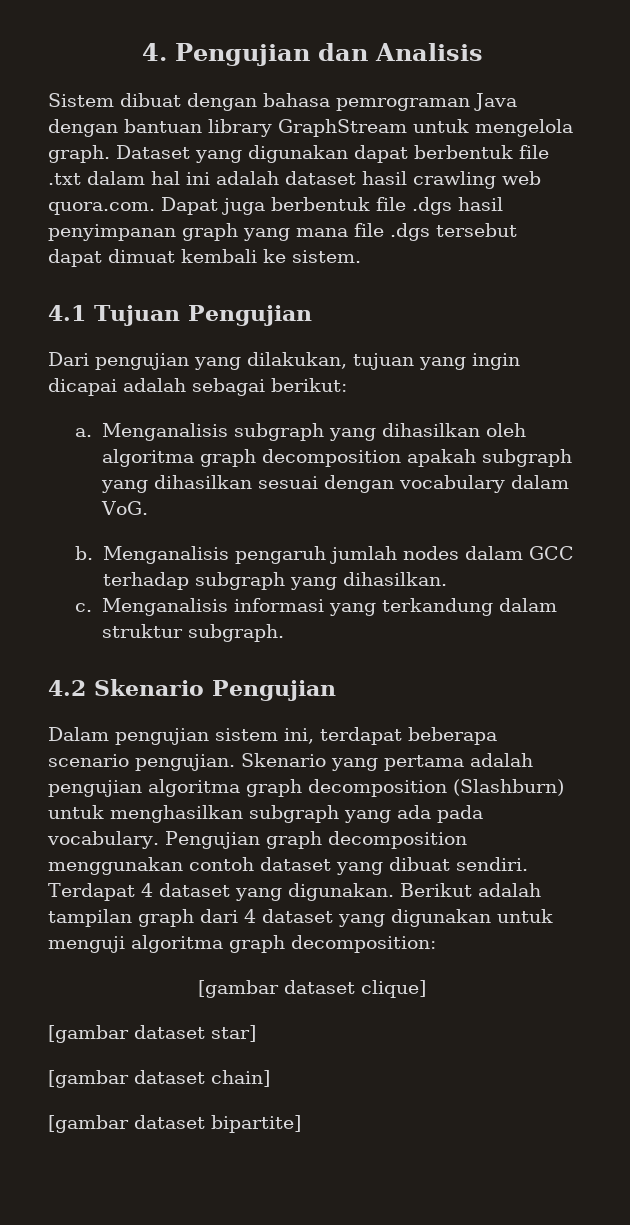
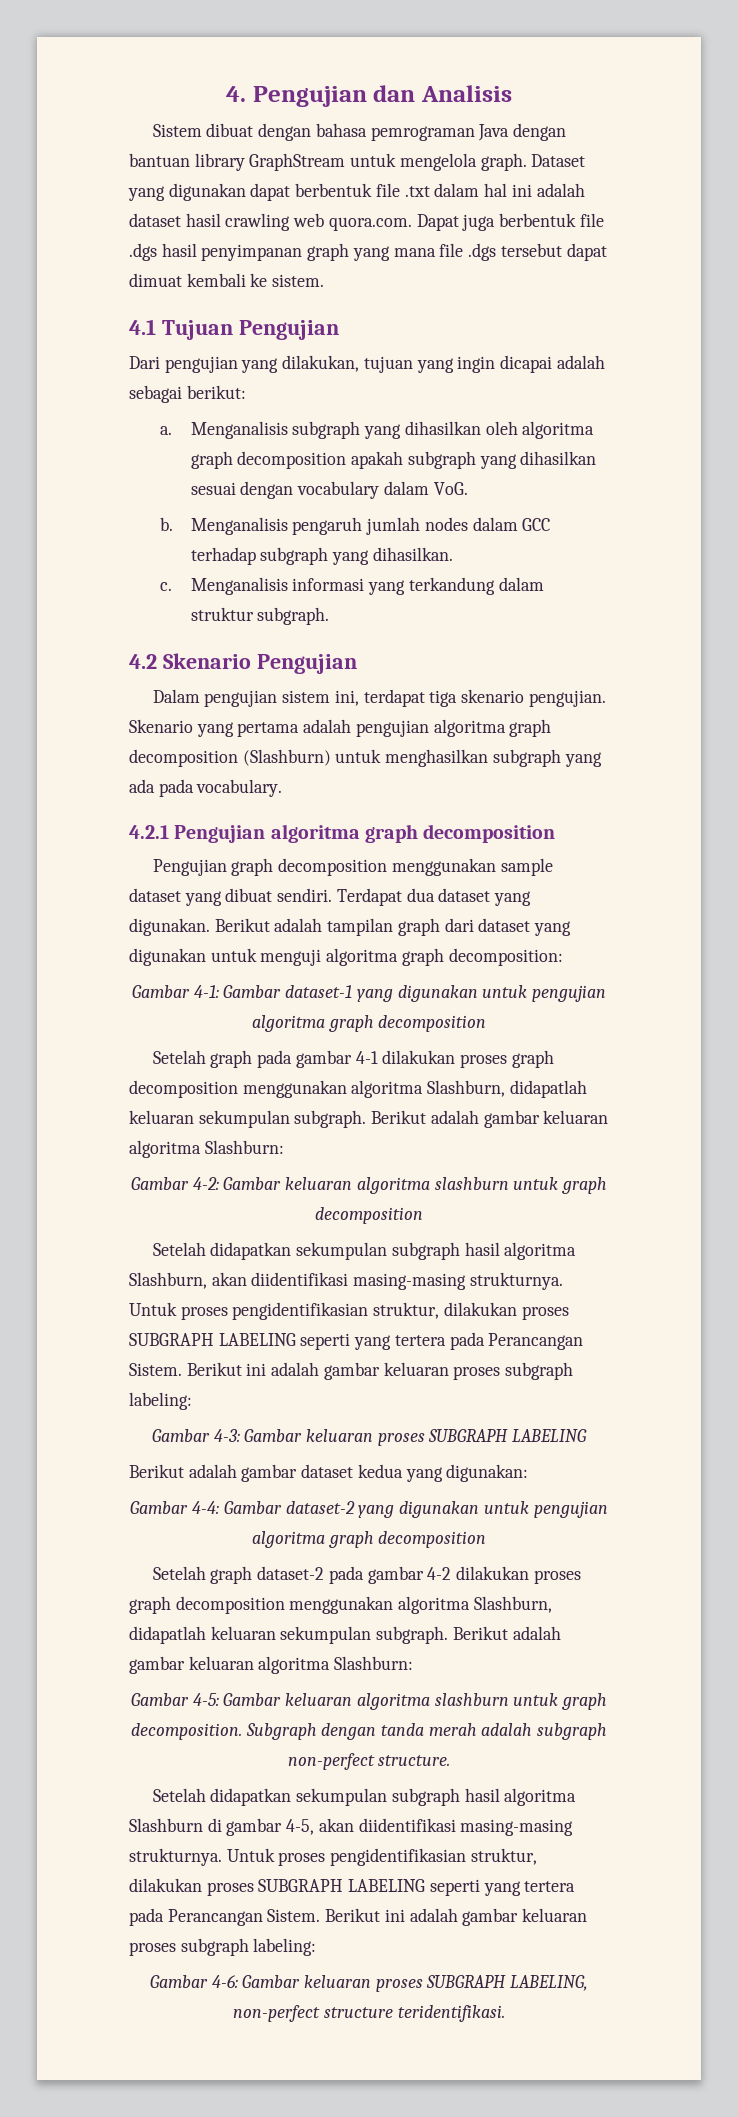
[408,727,497,745] [48,754,129,767] beberapa scenario -> [429,689,525,707] tiga skenario
(159, 840) none -> [129,824,556,843] // 4.2.1 Pengujian algoritma graph decomposition //
[189,857,254,871] contoh -> [500,858,553,876] sample
[140,883,153,897] 4 -> [406,888,435,902] dua
[244,909,256,923] 4 -> (474, 925) none
[198,980,426,998] [48,1025,256,1043] [48,1070,270,1088] [48,1115,301,1133] [gambar dataset clique] // [gambar dataset star] // [gambar dataset chain] // [gambar dataset bipartite] -> [131,985,607,1002] [251,1015,487,1032] [152,1050,554,1068] [129,1080,587,1098] [129,1110,609,1128] [129,1140,284,1158] [130,1177,608,1194] [315,1207,423,1224] [152,1242,577,1260] [129,1272,563,1290] [129,1302,569,1320] [129,1332,584,1350] [129,1362,574,1380] [129,1392,192,1410] [151,1429,588,1446] [129,1464,529,1482] [130,1501,608,1518] [251,1531,487,1548] [152,1566,581,1584] [129,1596,552,1614] [129,1626,561,1644] [129,1656,414,1674] [130,1693,608,1710] [130,1723,608,1740] [287,1753,451,1770] [152,1788,577,1806] [129,1818,574,1836] [129,1848,537,1866] [129,1878,576,1896] [129,1908,588,1926] [129,1938,317,1956] [149,1975,589,1992] [233,2005,505,2022] Gambar 4-1: Gambar dataset-1 yang digunakan untuk pengujian algoritma graph decomposition // Setelah graph pada gambar 4-1 dilakukan proses graph decomposition menggunakan algoritma Slashburn, didapatlah keluaran sekumpulan subgraph. Berikut adalah gambar keluaran algoritma Slashburn: // Gambar 4-2: Gambar keluaran algoritma slashburn untuk graph decomposition // Setelah didapatkan sekumpulan subgraph hasil algoritma Slashburn, akan diidentifikasi masing-masing strukturnya. Untuk proses pengidentifikasian struktur, dilakukan proses SUBGRAPH LABELING seperti yang tertera pada Perancangan Sistem. Berikut ini adalah gambar keluaran proses subgraph labeling: // Gambar 4-3: Gambar keluaran proses SUBGRAPH LABELING // Berikut adalah gambar dataset kedua yang digunakan: // Gambar 4-4: Gambar dataset-2 yang digunakan untuk pengujian algoritma graph decomposition // Setelah graph dataset-2 pada gambar 4-2 dilakukan proses graph decomposition menggunakan algoritma Slashburn, didapatlah keluaran sekumpulan subgraph. Berikut adalah gambar keluaran algoritma Slashburn: // Gambar 4-5: Gambar keluaran algoritma slashburn untuk graph decomposition. Subgraph dengan tanda merah adalah subgraph non-perfect structure. // Setelah didapatkan sekumpulan subgraph hasil algoritma Slashburn di gambar 4-5, akan diidentifikasi masing-masing strukturnya. Untuk proses pengidentifikasian struktur, dilakukan proses SUBGRAPH LABELING seperti yang tertera pada Perancangan Sistem. Berikut ini adalah gambar keluaran proses subgraph labeling: // Gambar 4-6: Gambar keluaran proses SUBGRAPH LABELING, non-perfect structure teridentifikasi.

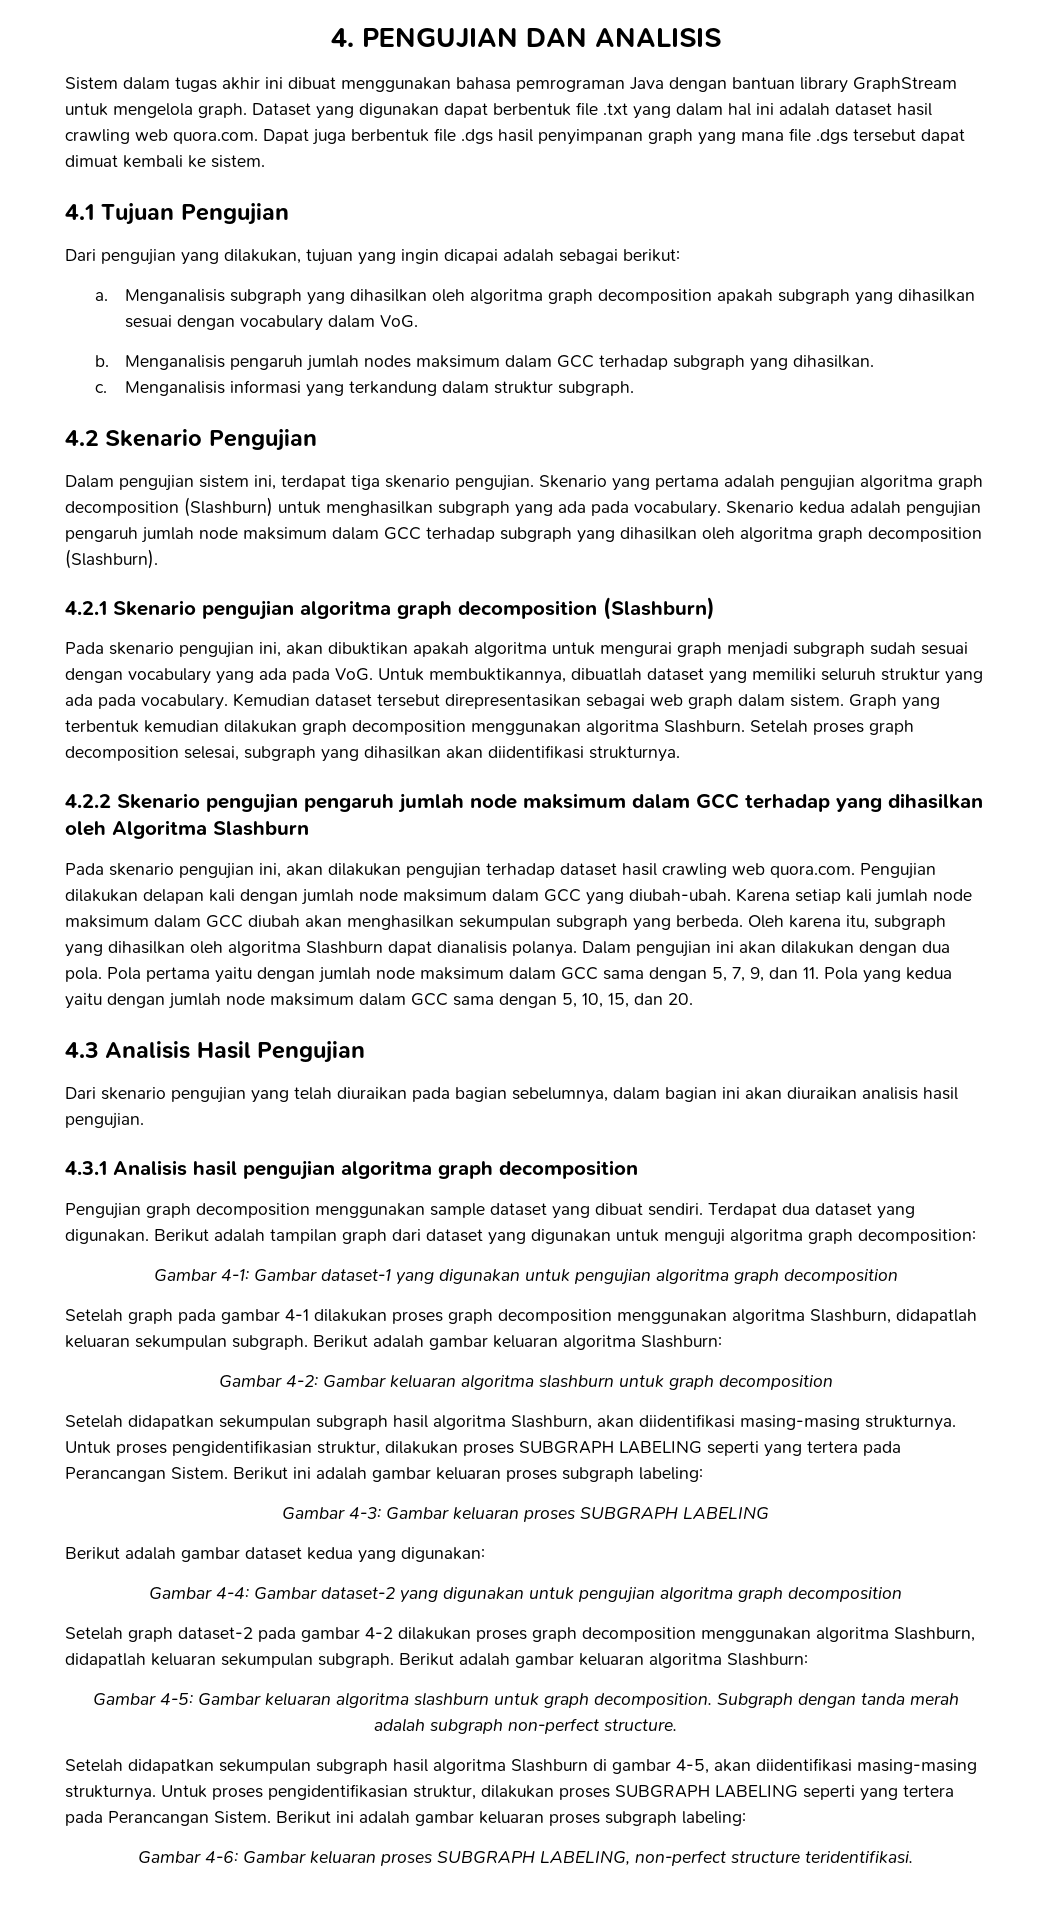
[252,85,512,107] [152,123,312,141] Pengujian dan Analisis // Sistem dibuat dengan -> [361,27,721,49] [65,77,451,92] PENGUJIAN DAN ANALISIS // Sistem dalam tugas akhir ini dibuat menggunakan
(430, 191) none -> [633,106,671,119] yang
(468, 524) none -> [415,355,500,368] maksimum
[129,825,266,843] // 4.2.1 Pengujian -> [726,501,981,517] [65,527,982,543] [65,549,158,569] [65,597,715,620] [65,642,968,658] [65,668,983,684] [65,693,940,710] [65,720,914,735] [65,745,680,762] [65,793,983,813] [65,820,309,839] [65,863,936,879] [65,888,972,905] [65,915,946,931] [65,941,950,957] [65,967,952,983] [65,993,693,1009] [65,1041,366,1063] [65,1087,958,1103] [65,1113,144,1129] [65,1160,335,1180] Skenario kedua adalah pengujian pengaruh jumlah node maksimum dalam GCC terhadap subgraph yang dihasilkan oleh algoritma graph decomposition (Slashburn). // 4.2.1 Skenario pengujian algoritma graph decomposition (Slashburn) // Pada skenario pengujian ini, akan dibuktikan apakah algoritma untuk mengurai graph menjadi subgraph sudah sesuai dengan vocabulary yang ada pada VoG. Untuk membuktikannya, dibuatlah dataset yang memiliki seluruh struktur yang ada pada vocabulary. Kemudian dataset tersebut direpresentasikan sebagai web graph dalam sistem. Graph yang terbentuk kemudian dilakukan graph decomposition menggunakan algoritma Slashburn. Setelah proses graph decomposition selesai, subgraph yang dihasilkan akan diidentifikasi strukturnya. // 4.2.2 Skenario pengujian pengaruh jumlah node maksimum dalam GCC terhadap yang dihasilkan oleh Algoritma Slashburn // Pada skenario pengujian ini, akan dilakukan pengujian terhadap dataset hasil crawling web quora.com. Pengujian dilakukan delapan kali dengan jumlah node maksimum dalam GCC yang diubah-ubah. Karena setiap kali jumlah node maksimum dalam GCC diubah akan menghasilkan sekumpulan subgraph yang berbeda. Oleh karena itu, subgraph yang dihasilkan oleh algoritma Slashburn dapat dianalisis polanya. Dalam pengujian ini akan dilakukan dengan dua pola. Pola pertama yaitu dengan jumlah node maksimum dalam GCC sama dengan 5, 7, 9, dan 11. Pola yang kedua yaitu dengan jumlah node maksimum dalam GCC sama dengan 5, 10, 15, dan 20. // 4.3 Analisis Hasil Pengujian // Dari skenario pengujian yang telah diuraikan pada bagian sebelumnya, dalam bagian ini akan diuraikan analisis hasil pengujian. // 4.3.1 Analisis hasil pengujian

